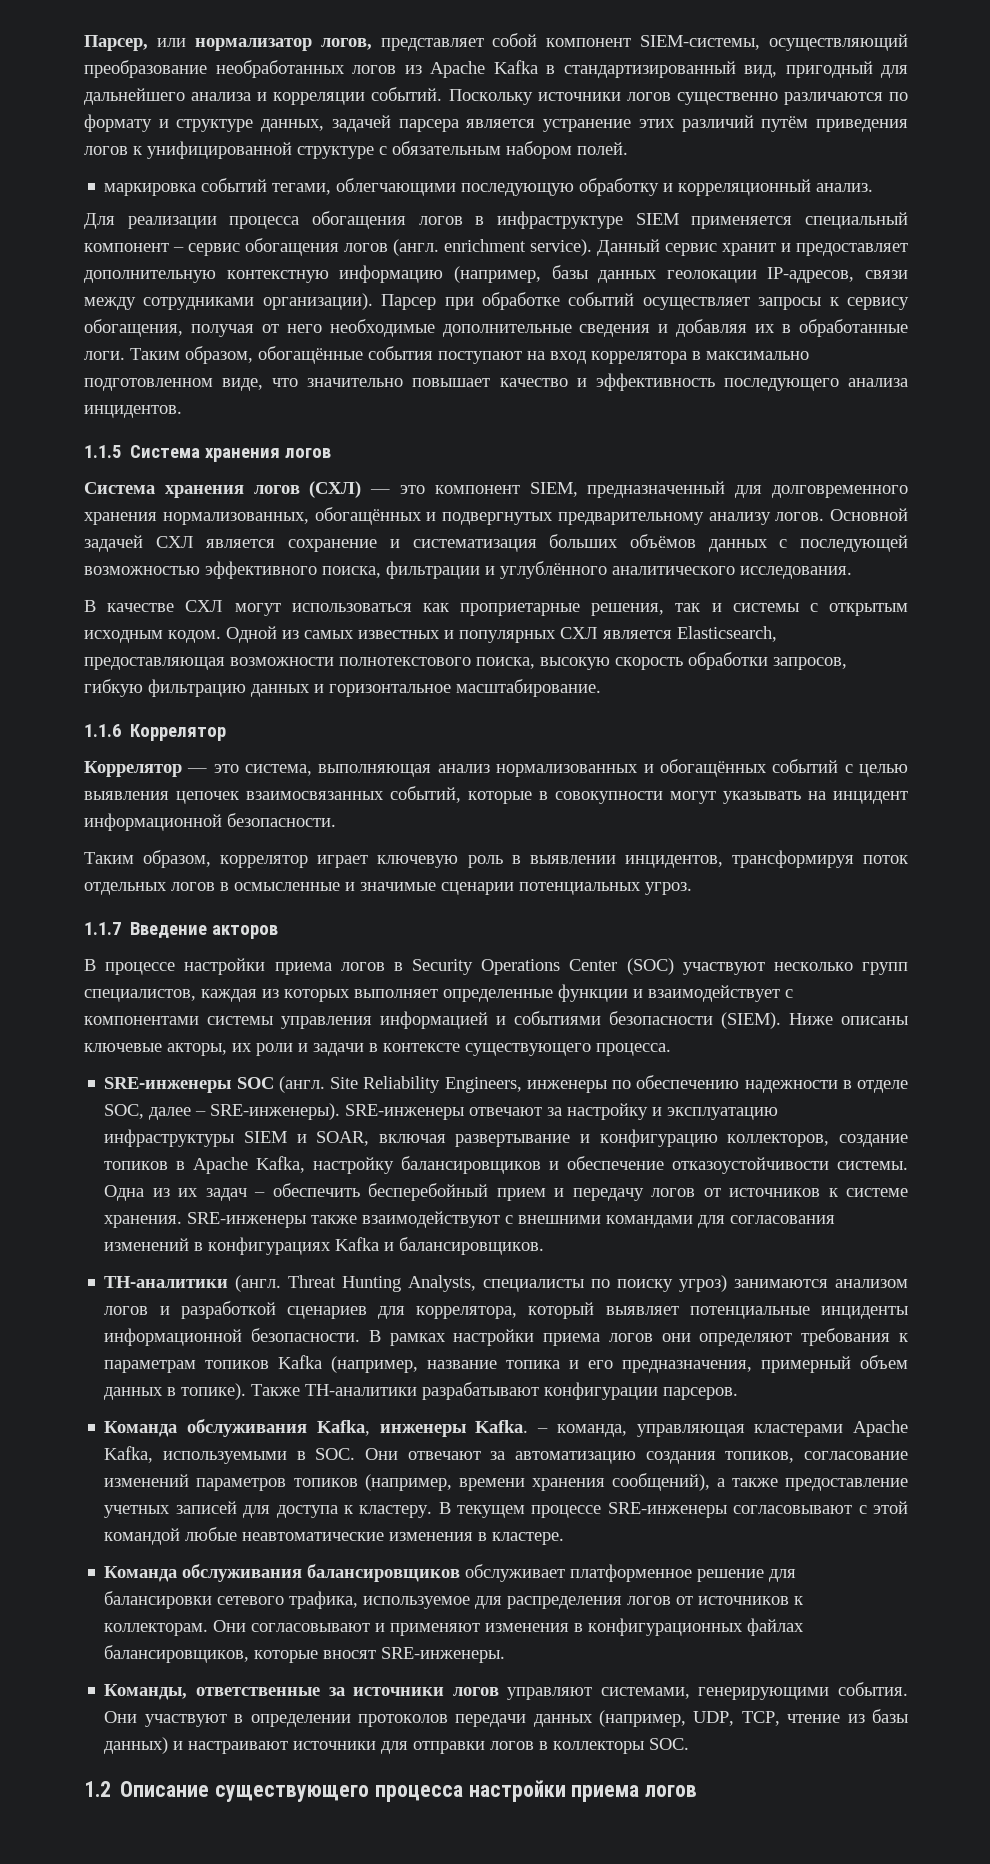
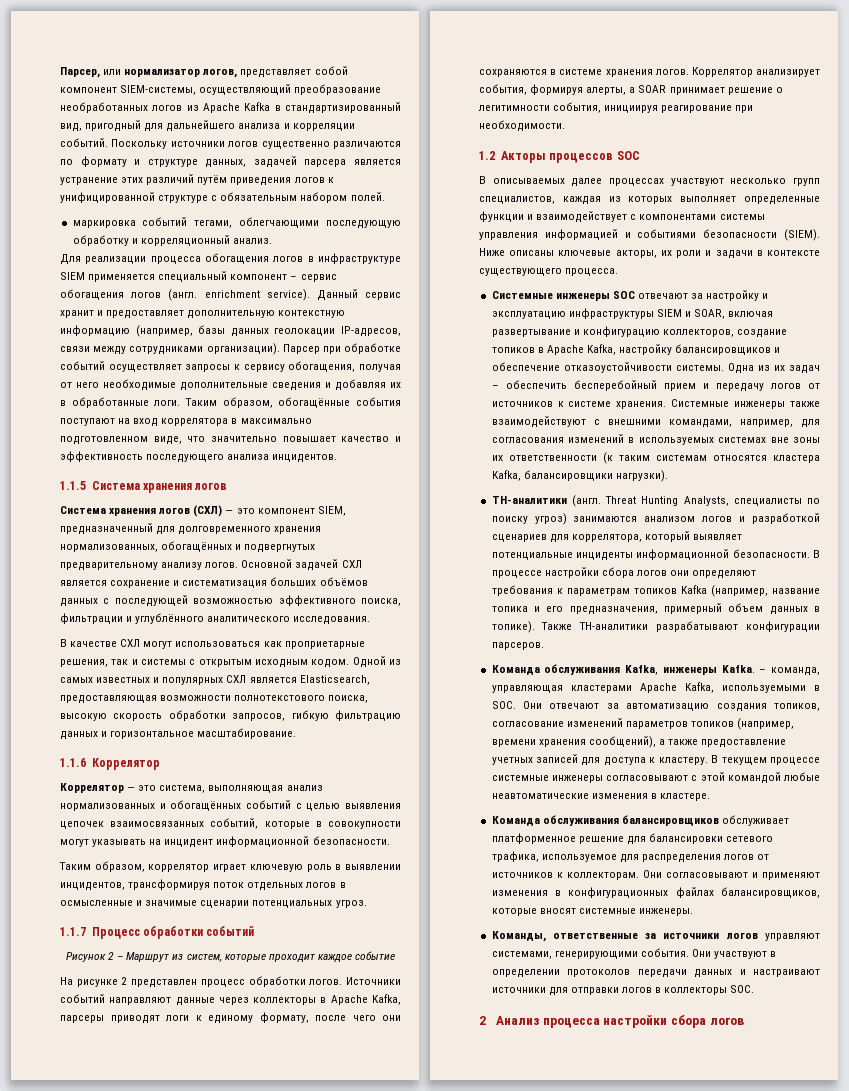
[130,922,279,939] [84,958,674,975] Введение акторов // В процессе настройки приема логов в Security Operations Center (SOC) -> [91,926,255,939] [66,951,395,963] [60,976,401,988] [60,994,401,1006] [60,1012,401,1024] [479,67,820,77] [479,84,783,95] [478,102,754,113] [479,120,565,132] [479,151,640,163] [479,176,664,187] Процесс обработки событий // Рисунок 2 – Маршрут из систем, которые проходит каждое событие // На рисунке 2 представлен процесс обработки логов. Источники событий направляют данные через коллекторы в Apache Kafka, парсеры приводят логи к единому формату, после чего они сохраняются в системе хранения логов. Коррелятор анализирует события, формируя алерты, а SOAR принимает решение о легитимности события, инициируя реагирование при необходимости. // 1.2 Акторы процессов SOC // В описываемых далее процессах
[104,1075,909,1093] [104,1103,465,1120] SRE-инженеры SOC (англ. Site Reliability Engineers, инженеры по обеспечению надежности в отделе SOC, далее – SRE-инженеры). SRE-инженеры -> [491,291,635,301] Системные инженеры SOC
[187,1212,307,1228] SRE-инженеры -> [671,399,786,409] Системные инженеры
[606,1215,694,1228] командами -> [668,419,793,428] командами, например,
[208,1237,545,1255] конфигурациях Kafka и балансировщиков. -> [638,437,820,445] [491,452,820,464] [491,470,668,482] используемых системах вне зоны их ответственности (к таким системам относятся кластера Kafka, балансировщики нагрузки).
[389,1329,601,1346] рамках настройки приема -> [491,567,634,578] процессе настройки сбора
[607,1502,727,1518] SRE-инженеры -> [491,775,603,783] системные инженеры
[381,1647,506,1663] SRE-инженеры. -> [578,908,693,916] системные инженеры.
[599,1709,909,1727] [104,1737,169,1754] (например, UDP, TCP, чтение из базы данных) -> (733, 973) none
[84,1781,370,1802] 1.2 Описание существующего -> [479,1016,539,1025] 2 Анализ
[571,1785,640,1802] приема -> [670,1015,706,1028] сбора

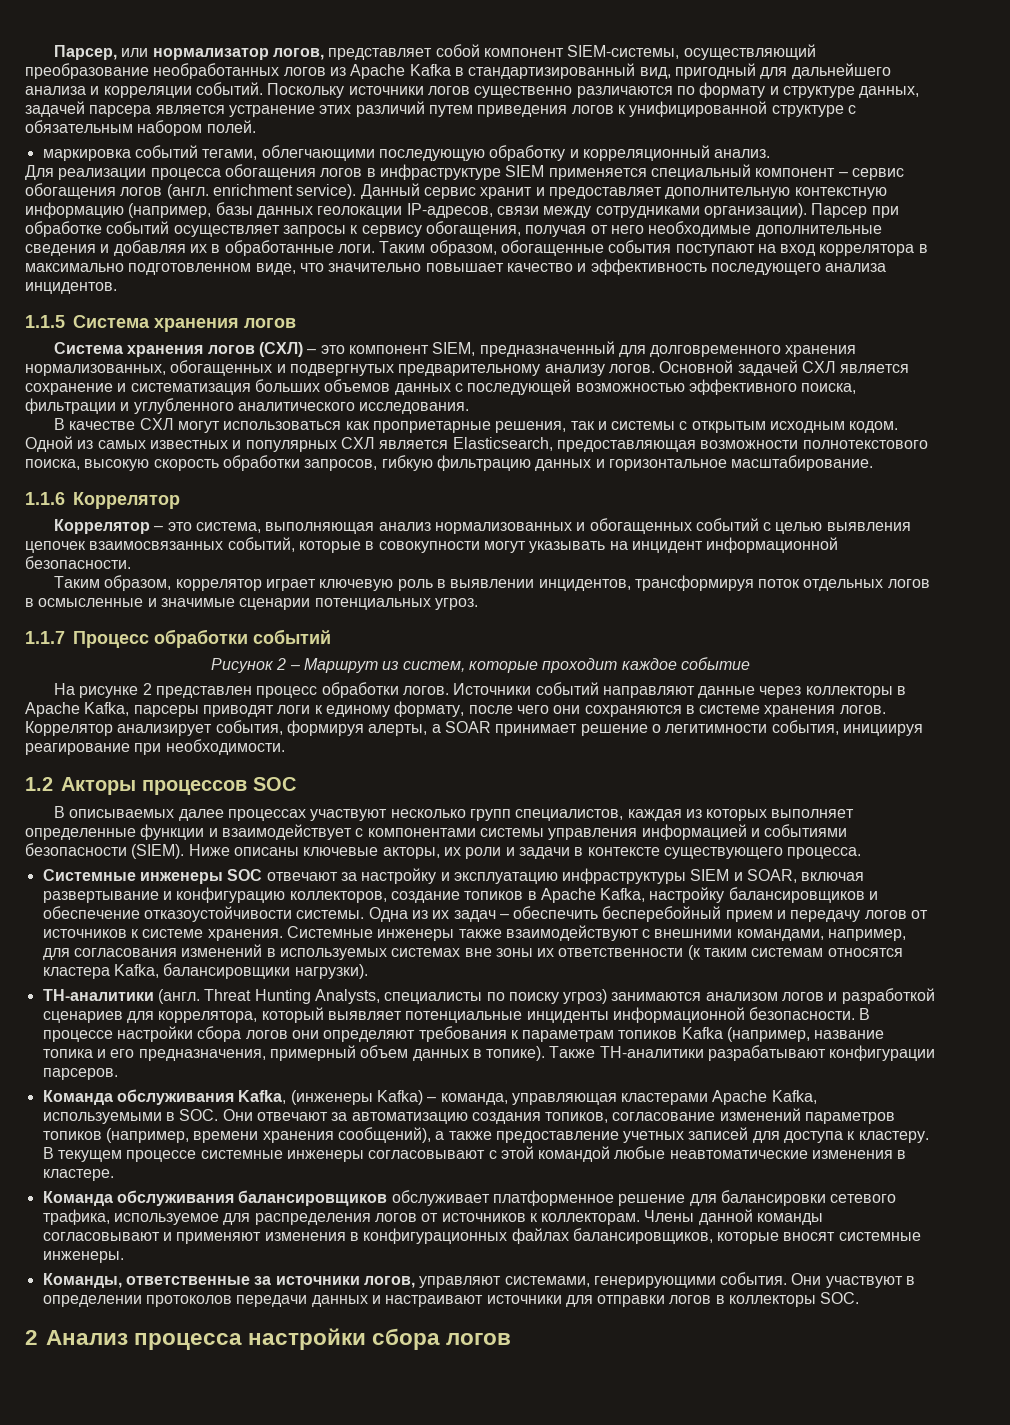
[197,175,228,185] путём -> [428,105,473,117] путем
[278,397,351,408] обогащённые -> [500,240,604,256] обогащенные
[225,510,234,514] — -> [307,349,317,354] –
[161,541,233,552] обогащённых -> [170,360,273,376] обогащенных
[319,577,368,586] объёмов -> [324,379,391,392] объемов
[135,613,205,624] углублённого -> [133,398,234,414] углубленного
[127,787,136,791] — -> [154,526,164,531] –
[170,800,242,811] обогащённых -> [589,518,692,534] обогащенных
[662,665,755,675] инженеры Kafka. -> [290,1090,423,1105] (инженеры Kafka)
[642,870,662,878] Они -> [644,1209,824,1225] Члены данной команды
[726,933,758,939] логов -> [363,1276,415,1288] логов,

